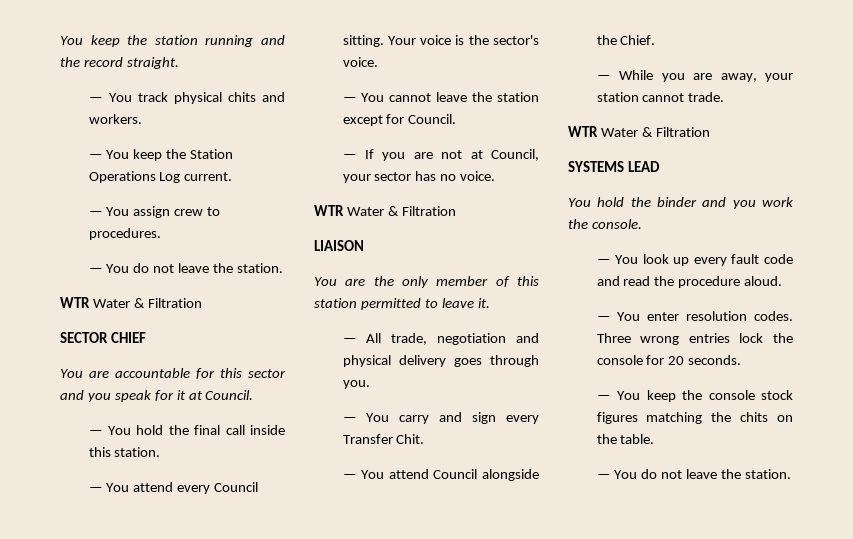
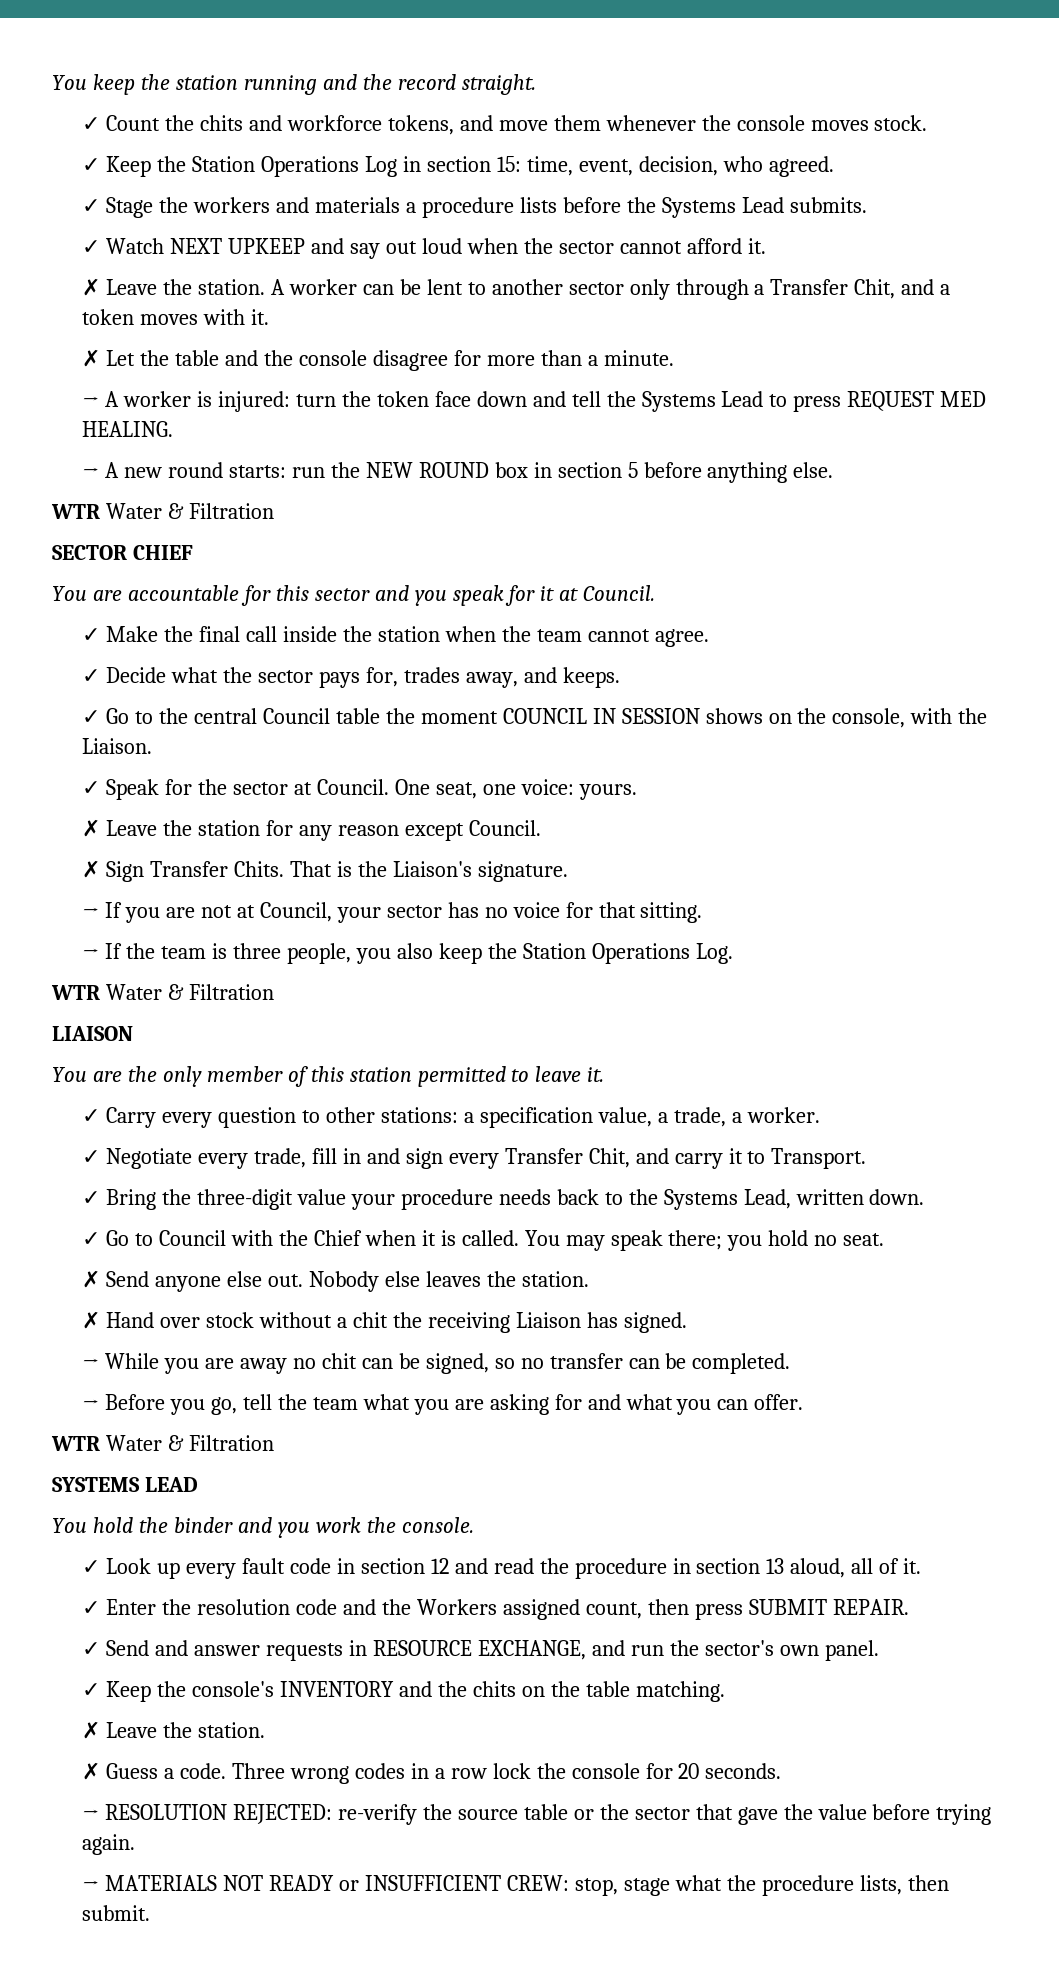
[88,92,286,104] [88,114,142,124] [88,149,234,161] [88,171,233,183] [88,206,221,218] [88,228,161,240] [88,263,283,273] — You track physical chits and workers. // — You keep the Station Operations Log current. // — You assign crew to procedures. // — You do not leave the station. -> [82,115,928,135] [82,156,834,177] [82,197,867,218] [82,238,766,259] [82,278,951,300] [82,309,270,325] [82,349,674,371] [82,391,987,412] [82,421,174,437] [82,462,834,483] ✓ Count the chits and workforce tokens, and move them whenever the console moves stock. // ✓ Keep the Station Operations Log in section 15: time, event, decision, who agreed. // ✓ Stage the workers and materials a procedure lists before the Systems Lead submits. // ✓ Watch NEXT UPKEEP and say out loud when the sector cannot afford it. // ✗ Leave the station. A worker can be lent to another sector only through a Transfer Chit, and a token moves with it. // ✗ Let the table and the console disagree for more than a minute. // → A worker is injured: turn the token face down and tell the Systems Lead to press REQUEST MED HEALING. // → A new round starts: run the NEW ROUND box in section 5 before anything else.
[88,425,164,435] — You hold -> [82,626,159,642] ✓ Make
[88,447,161,457] [88,482,259,494] [342,35,539,47] [342,57,378,67] [342,92,539,102] [342,114,457,126] [342,154,357,159] this station. // — You attend every Council sitting. Your voice is the sector's voice. // — You cannot leave the station except for Council. // — -> [342,626,709,647] [82,667,620,688] [82,708,988,728] [82,738,153,754] [82,779,637,800] [82,819,541,841] [82,860,568,882] [82,907,100,918] the station when the team cannot agree. // ✓ Decide what the sector pays for, trades away, and keeps. // ✓ Go to the central Council table the moment COUNCIL IN SESSION shows on the console, with the Liaison. // ✓ Speak for the sector at Council. One seat, one voice: yours. // ✗ Leave the station for any reason except Council. // ✗ Sign Transfer Chits. That is the Liaison's signature. // →
[460,171,496,181] voice. -> [512,902,703,923] [82,943,733,964] voice for that sitting. // → If the team is three people, you also keep the Station Operations Log.
[342,333,539,345] [342,355,539,367] [342,380,370,389] [342,412,539,424] [342,434,425,444] [342,469,539,481] [596,35,656,45] [596,70,793,82] [596,92,725,102] — All trade, negotiation and physical delivery goes through you. // — You carry and sign every Transfer Chit. // — You attend Council alongside the Chief. // — While you are away, your station cannot trade. -> [82,1107,820,1128] [82,1148,867,1169] [82,1189,925,1210] [82,1230,885,1251] [82,1270,589,1292] [82,1311,687,1333] [82,1353,791,1374] [82,1394,804,1415] ✓ Carry every question to other stations: a specification value, a trade, a worker. // ✓ Negotiate every trade, fill in and sign every Transfer Chit, and carry it to Transport. // ✓ Bring the three-digit value your procedure needs back to the Systems Lead, written down. // ✓ Go to Council with the Chief when it is called. You may speak there; you hold no seat. // ✗ Send anyone else out. Nobody else leaves the station. // ✗ Hand over stock without a chit the receiving Liaison has signed. // → While you are away no chit can be signed, so no transfer can be completed. // → Before you go, tell the team what you are asking for and what you can offer.
[596,254,669,264] — You look -> [82,1558,152,1574] ✓ Look
(793, 259) none -> [336,1558,449,1574] in section 12
[744,276,783,286] [596,311,793,321] [596,333,730,345] aloud. // — You enter resolution codes. Three wrong entries -> [672,1558,922,1578] [82,1599,909,1620] [82,1640,879,1661] [82,1681,725,1702] [82,1721,266,1739] [82,1762,487,1784] in section 13 aloud, all of it. // ✓ Enter the resolution code and the Workers assigned count, then press SUBMIT REPAIR. // ✓ Send and answer requests in RESOURCE EXCHANGE, and run the sector's own panel. // ✓ Keep the console's INVENTORY and the chits on the table matching. // ✗ Leave the station. // ✗ Guess a code. Three wrong codes in a row
[596,390,793,402] [596,412,793,424] [596,434,655,444] [596,469,791,479] — You keep the console stock figures matching the chits on the table. // — You do not leave the station. -> [82,1804,992,1825] [82,1834,136,1855] [82,1875,949,1896] [82,1905,151,1921] → RESOLUTION REJECTED: re-verify the source table or the sector that gave the value before trying again. // → MATERIALS NOT READY or INSUFFICIENT CREW: stop, stage what the procedure lists, then submit.

